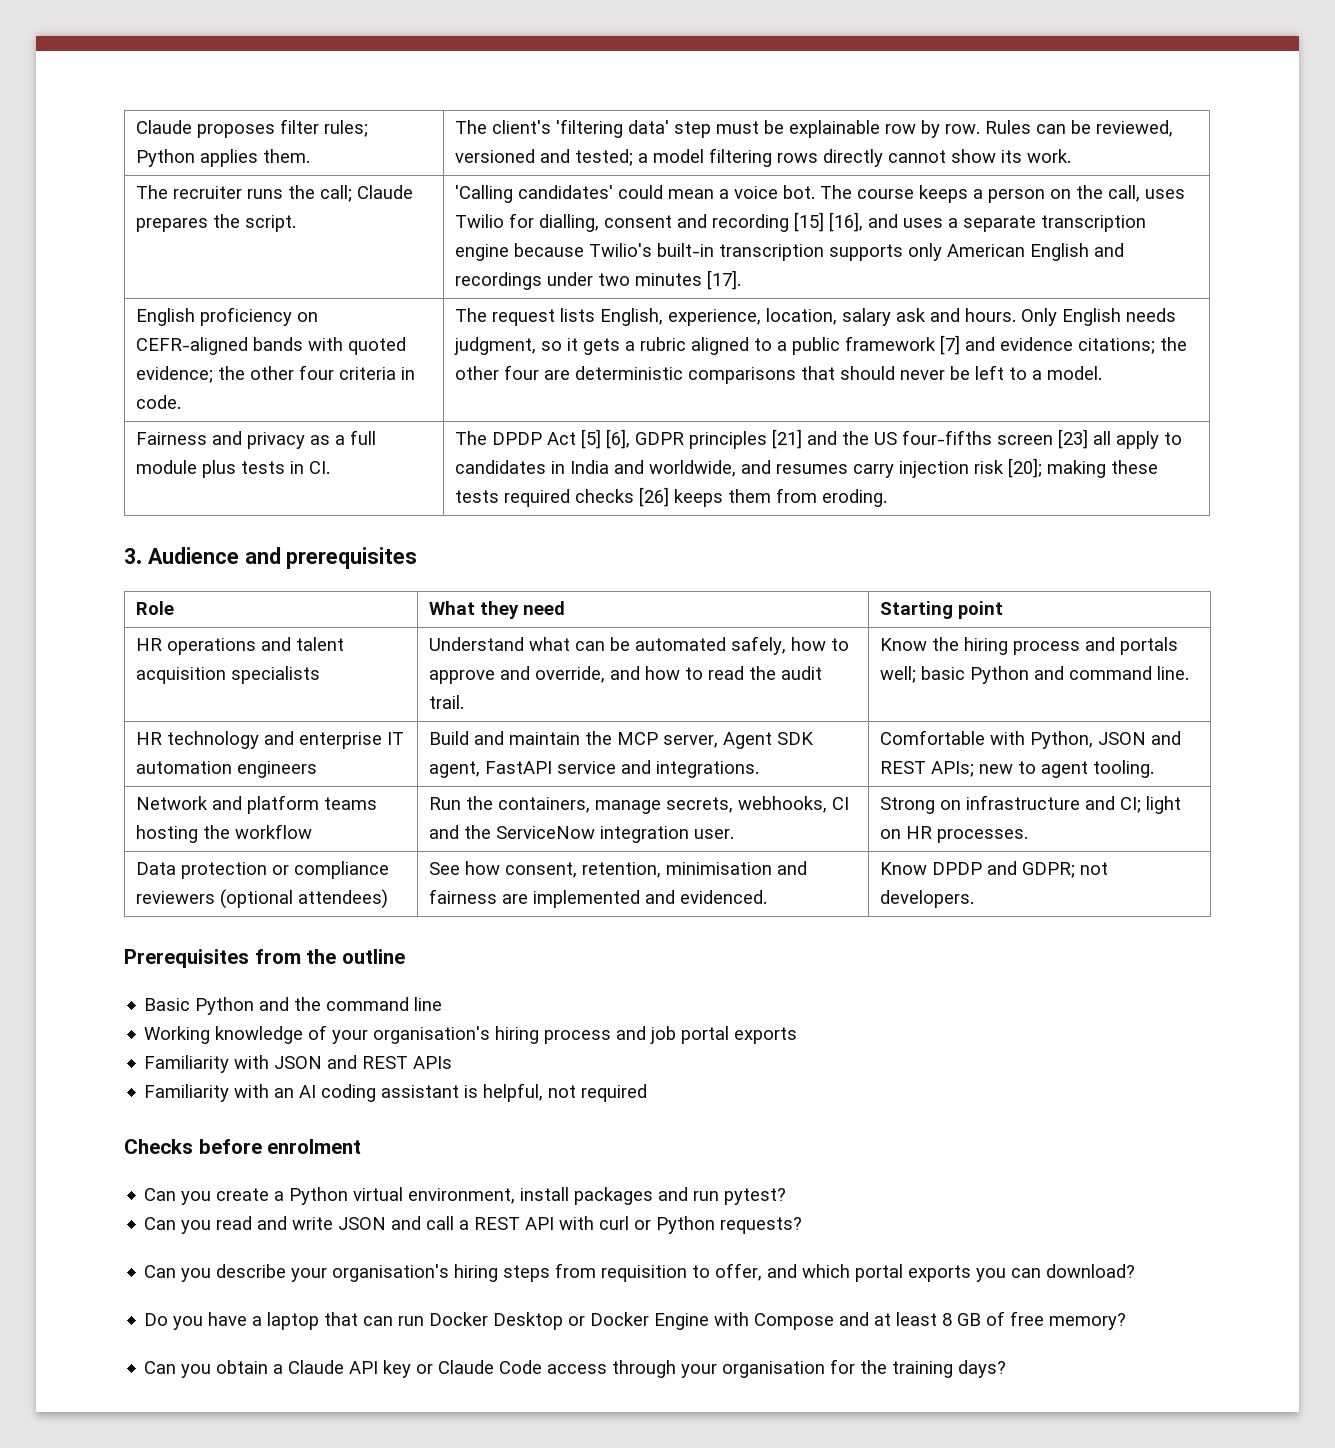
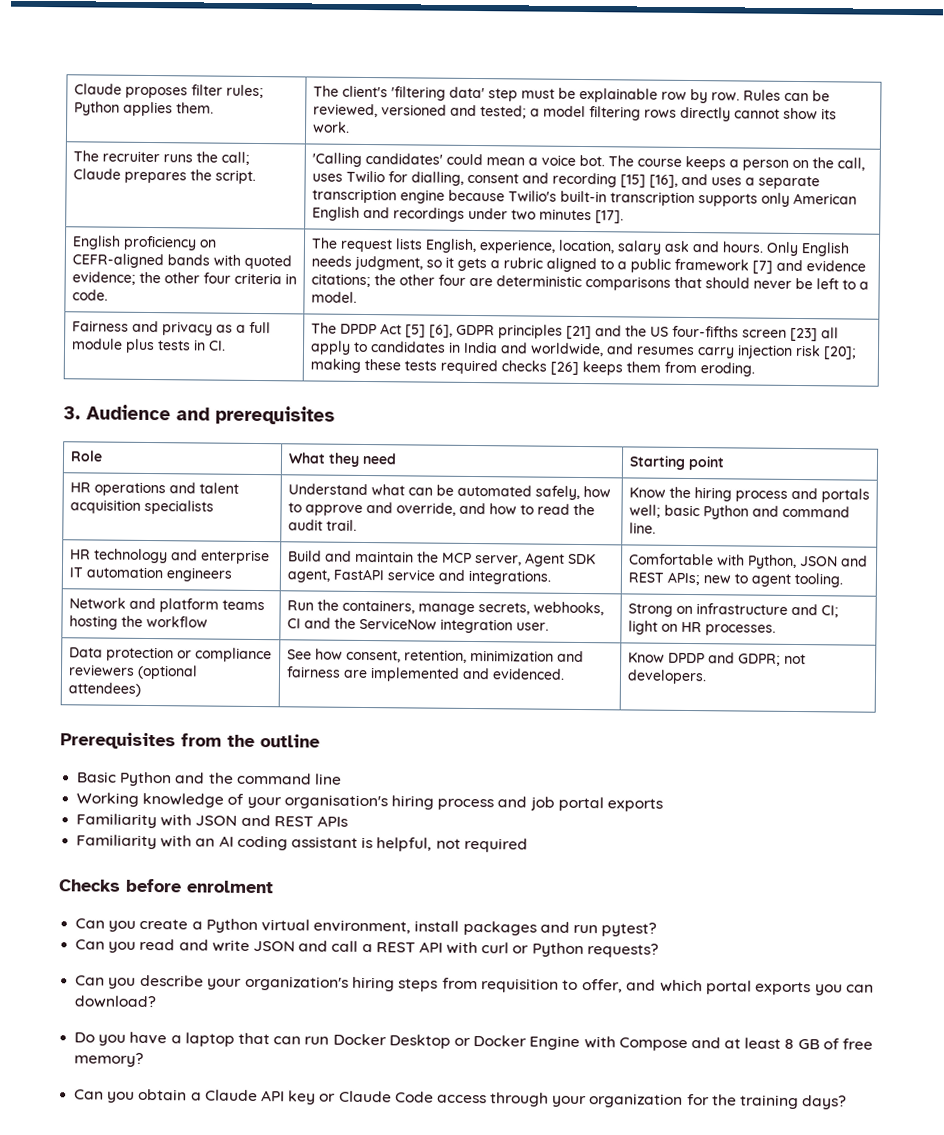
[666,862,773,875] minimisation -> [469,649,554,662] minimization
[332,1264,450,1282] organisation's -> [244,975,349,991] organization's
[722,1361,826,1378] organisation -> [589,1093,684,1108] organization

